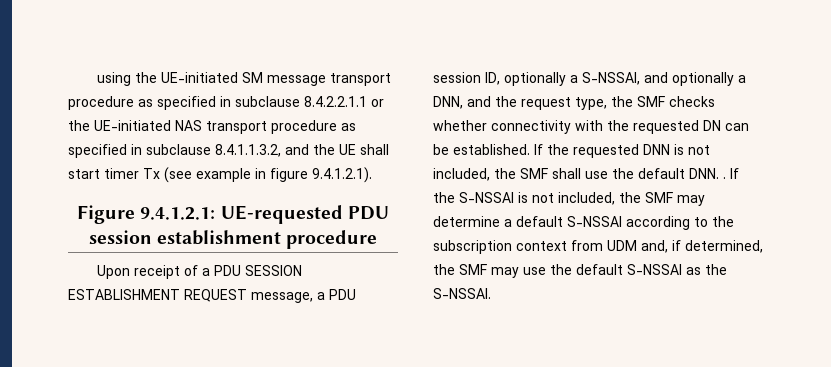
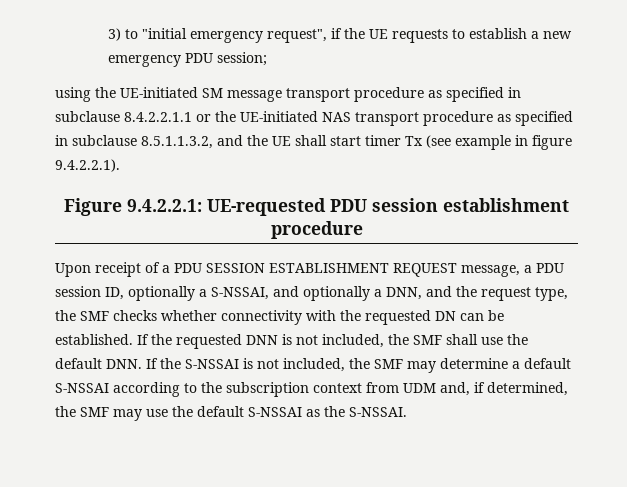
(97, 79) none -> [107,28,572,43] [107,52,267,67] 3) to "initial emergency request", if the UE requests to establish a new emergency PDU session; //
[215,144,281,157] 8.4.1.1.3.2, -> [141,136,213,149] 8.5.1.1.3.2,
[312,167,372,183] 9.4.1.2.1). -> [55,159,120,172] 9.4.2.2.1).
[140,207,216,220] 9.4.1.2.1: -> [127,199,202,212] 9.4.2.2.1:
[723,177,726,179] . -> (142, 364) none

